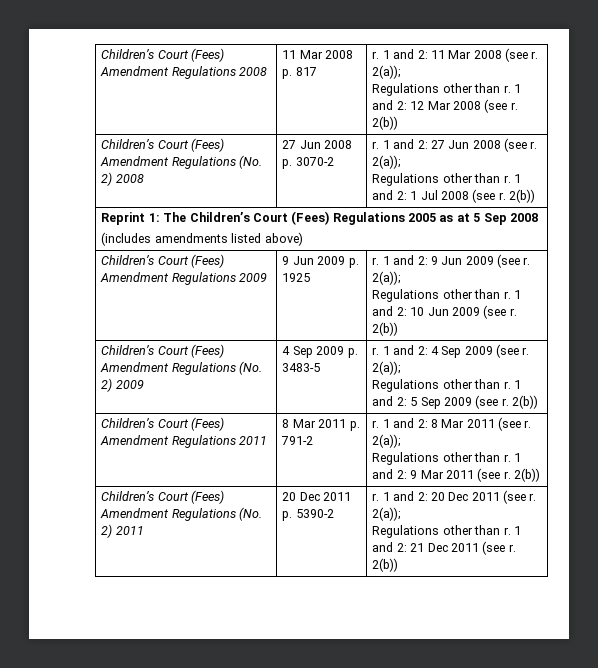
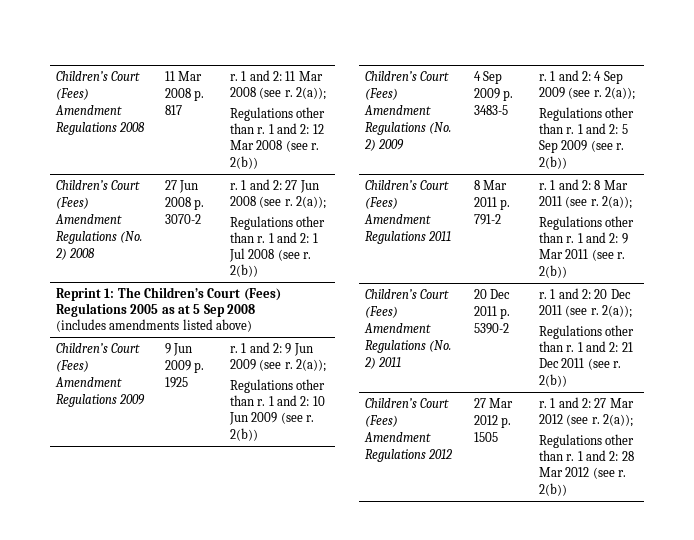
(399, 565) none -> [364,398,450,408] [364,415,398,427] [363,432,431,442] [364,449,453,462] [473,398,514,408] [473,415,512,428] [473,432,498,442] [538,397,634,408] [538,414,633,427] [538,434,635,448] [538,450,634,461] [538,467,626,479] [538,483,567,496] // Children’s Court (Fees) Amendment Regulations 2012 | 27 Mar 2012 p. 1505 | r. 1 and 2: 27 Mar 2012 (see r. 2(a)); // Regulations other than r. 1 and 2: 28 Mar 2012 (see r. 2(b))

